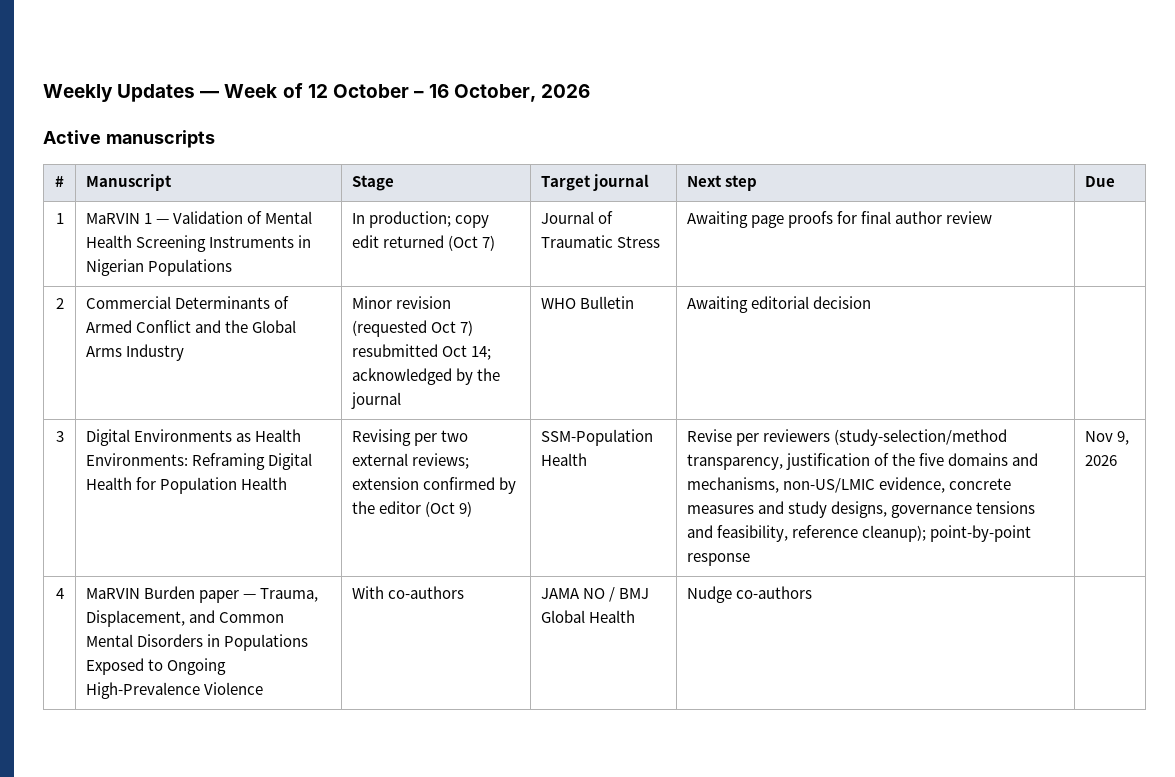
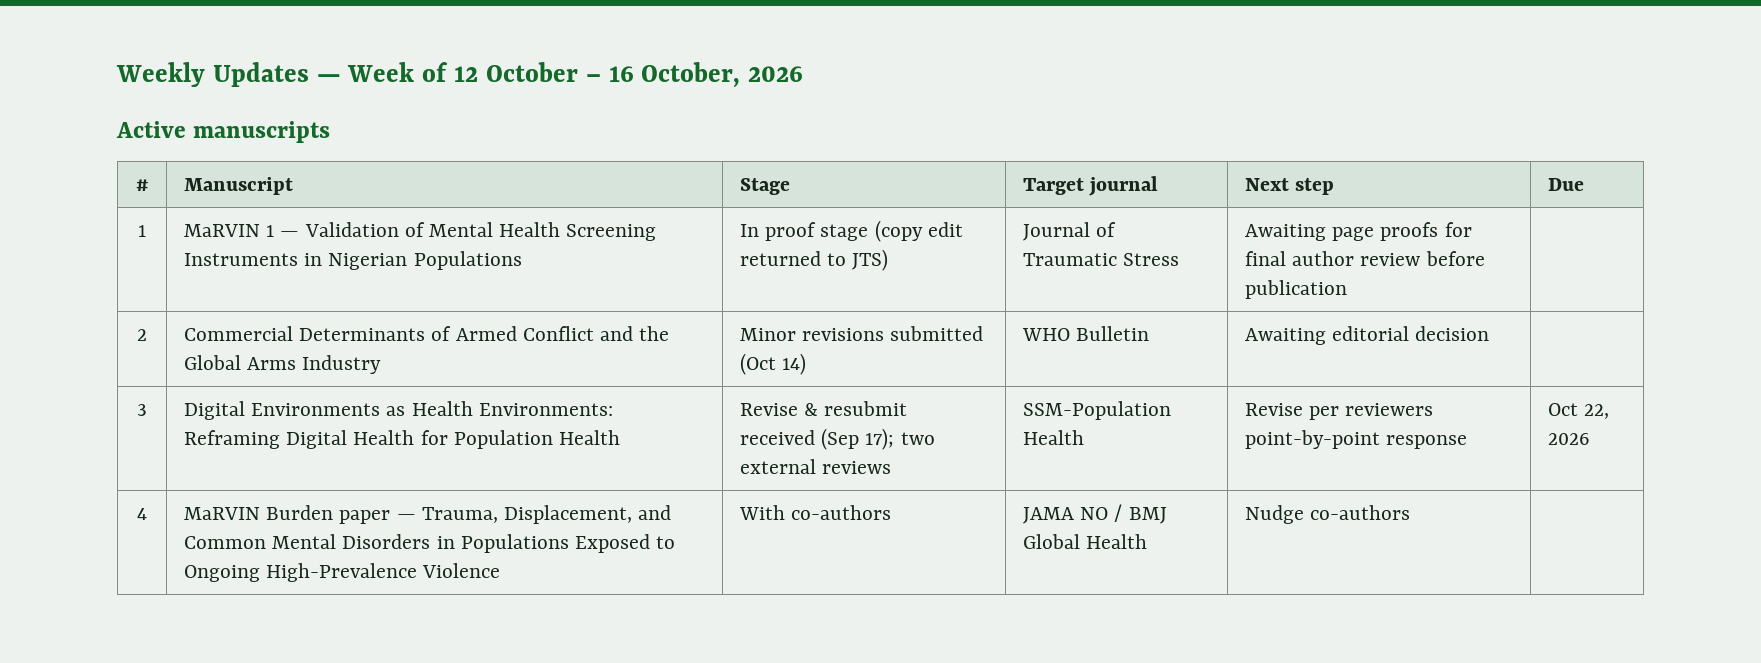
[369,211,490,228] [352,235,496,251] production; copy edit returned (Oct 7) -> [765,220,963,242] [739,249,889,271] proof stage (copy edit returned to JTS)
(993, 217) none -> [1425,251,1485,266] [1244,280,1347,299] before publication
[396,296,452,309] [352,320,474,337] [352,344,492,360] [352,368,501,385] [351,392,402,409] revision (requested Oct 7) resubmitted Oct 14; acknowledged by the journal -> [802,326,984,341] [739,353,807,375] revisions submitted (Oct 14)
[352,429,469,446] [352,453,470,469] [352,477,517,494] [352,501,473,517] Revising per two external reviews; extension confirmed by the editor (Oct 9) -> [739,401,908,416] [739,428,935,450] [739,459,892,474] Revise & resubmit received (Sep 17); two external reviews
[834,429,1008,446] [687,453,1039,470] [687,477,1012,493] [687,501,1036,518] [687,525,927,542] (study-selection/method transparency, justification of the five domains and mechanisms, non-US/LMIC evidence, concrete measures and study designs, governance tensions and feasibility, reference cleanup); -> (1434, 409) none
[1085,431,1130,445] Nov 9, -> [1547,403,1610,419] Oct 22,

